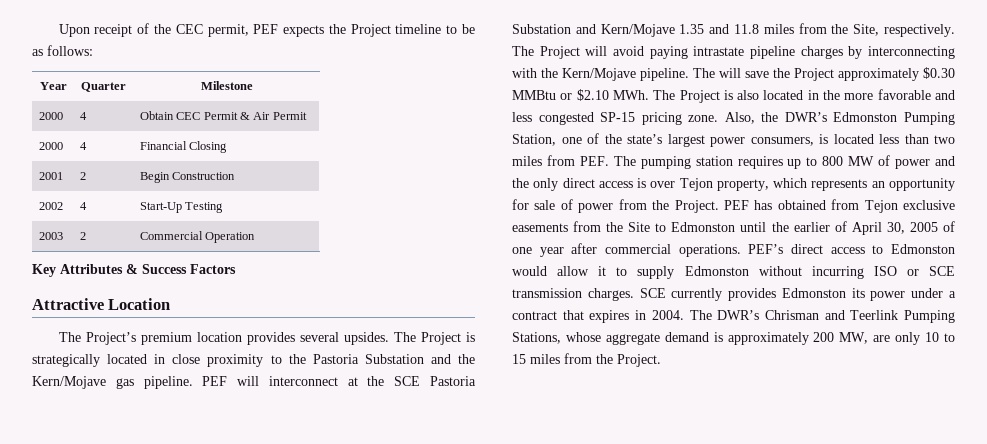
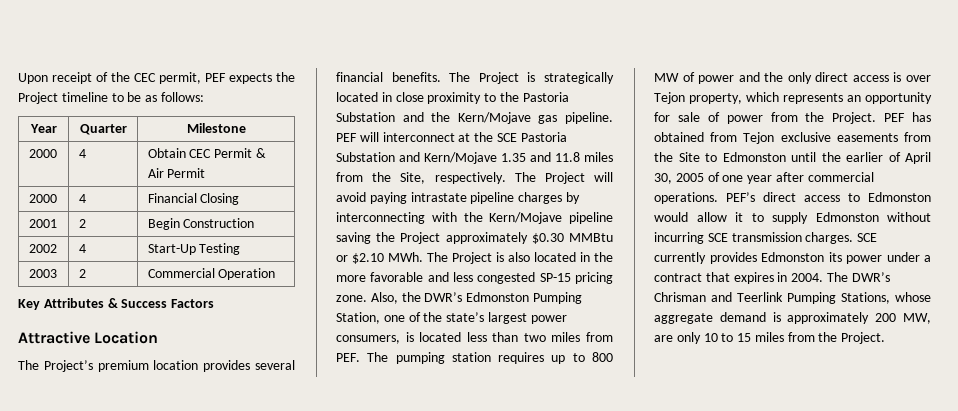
[343,332,389,345] upsides. -> [336,72,441,82] financial benefits.
[640,68,769,81] pipeline. The will save -> [569,212,613,224] [336,232,371,244] pipeline saving
[873,266,919,276] ISO or -> (704, 238) none

